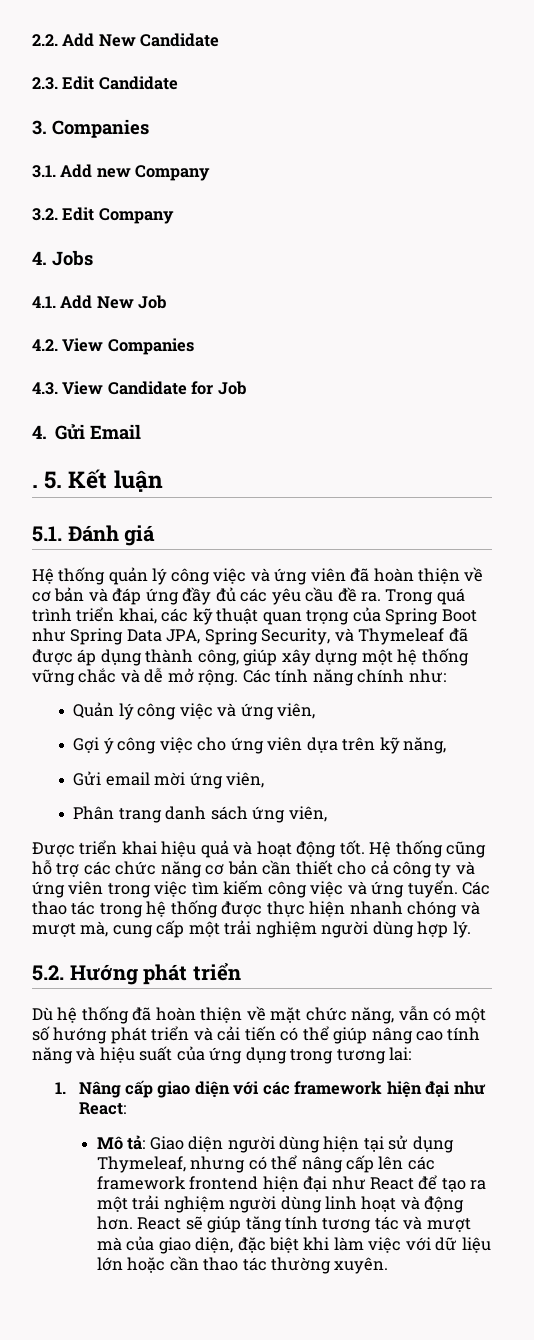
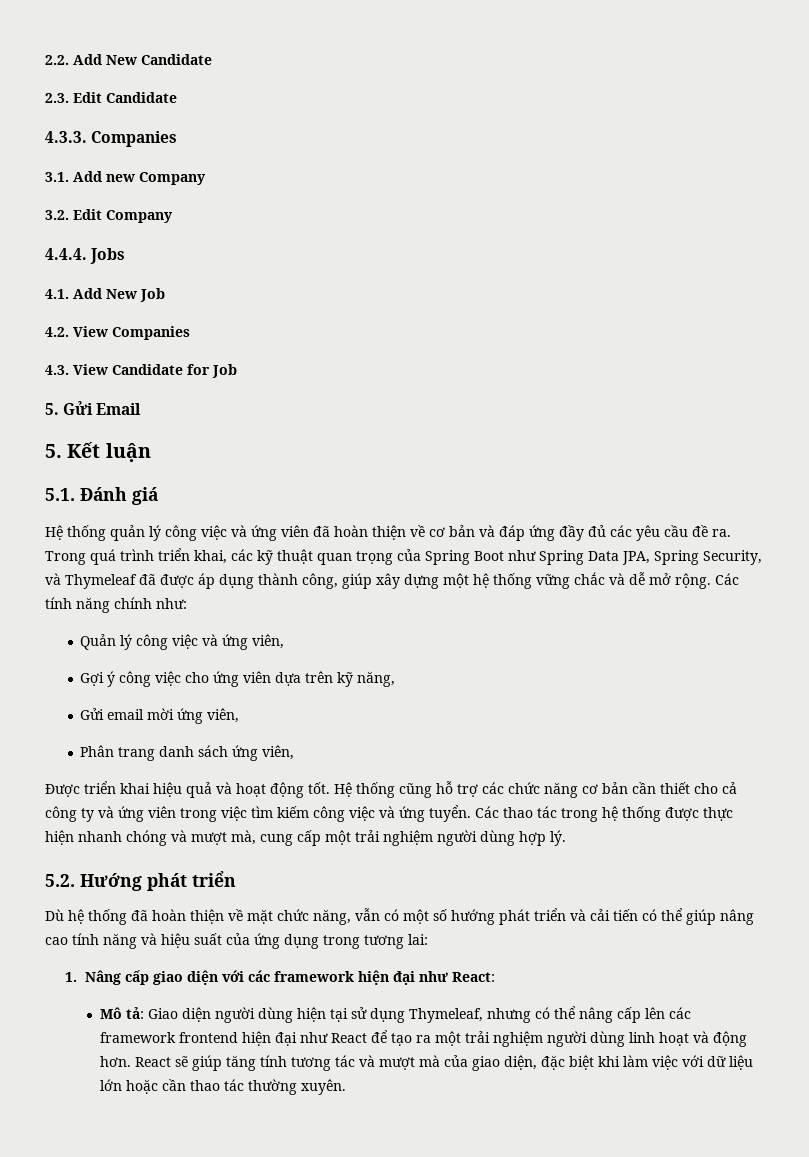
[32,120,47,135] 3. -> [45,131,87,143] 4.3.3.
[32,251,47,265] 4. -> [45,248,87,260] 4.4.4.
[32,425,47,439] 4. -> [45,403,59,415] 5.
[32,485,38,488] . -> (142, 409) none

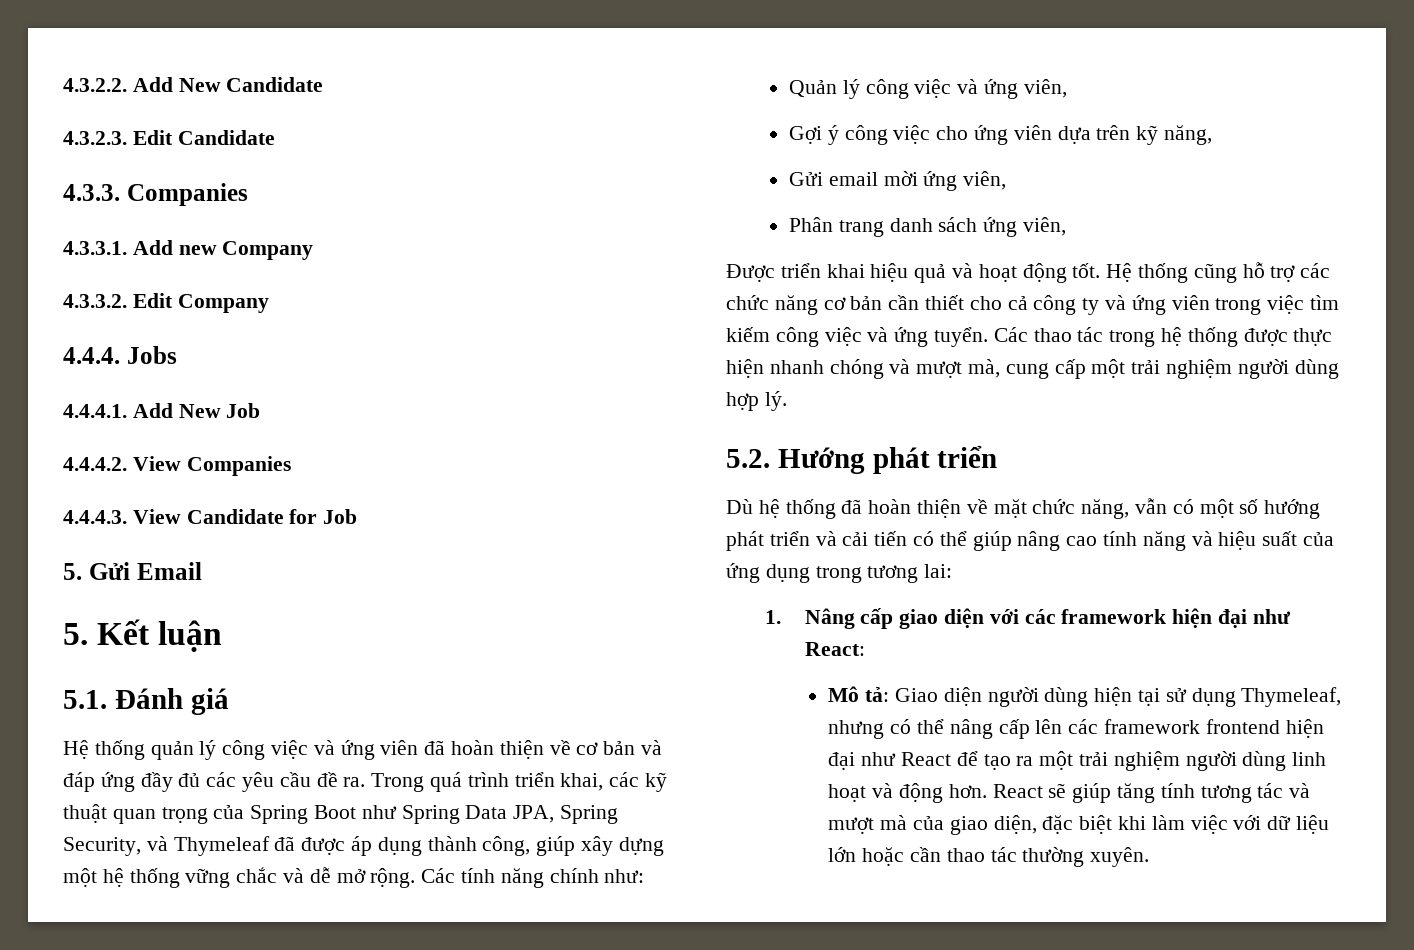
[45,55,69,65] 2.2. -> [63,78,127,92] 4.3.2.2.
[45,93,69,103] 2.3. -> [63,131,127,145] 4.3.2.3.
[45,172,69,182] 3.1. -> [63,241,127,255] 4.3.3.1.
[45,210,69,220] 3.2. -> [63,294,127,308] 4.3.3.2.
[45,289,69,299] 4.1. -> [63,404,127,418] 4.4.4.1.
[45,327,69,337] 4.2. -> [63,457,127,471] 4.4.4.2.
[45,365,69,375] 4.3. -> [63,510,127,524] 4.4.4.3.

